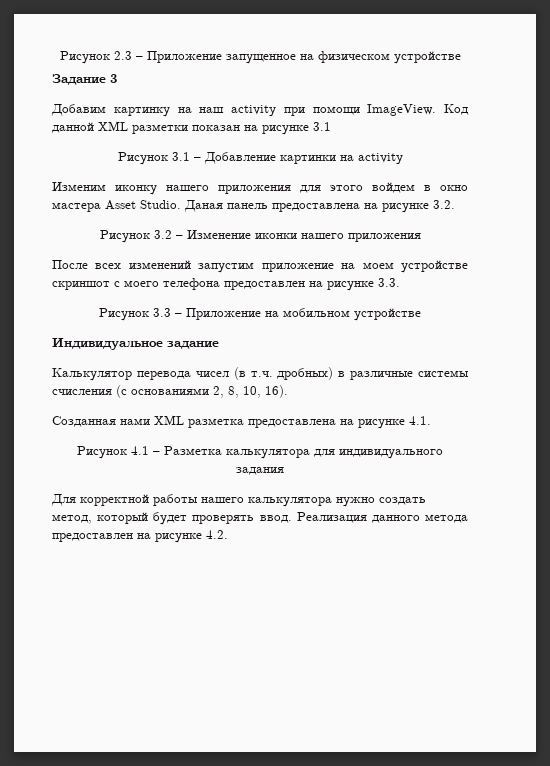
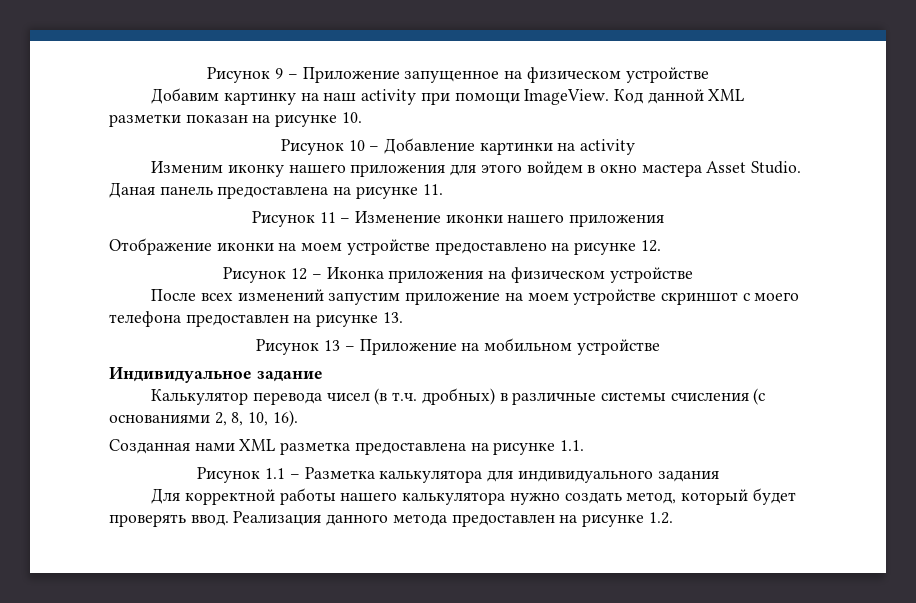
[59,51,132,64] Рисунок 2.3 -> [207,67,284,83] Рисунок 9
[52,74,117,85] // Задание 3 -> (709, 75) none
[313,122,331,131] [117,152,190,165] 3.1 // Рисунок 3.1 -> [341,112,362,123] [280,139,365,155] 10. // Рисунок 10
[433,200,455,209] [99,230,172,243] 3.2. // Рисунок 3.2 -> [422,184,443,195] [251,211,336,227] 11. // Рисунок 11
(421, 237) none -> [109,238,661,255] [223,267,693,283] // Отображение иконки на моем устройстве предоставлено на рисунке 12. // Рисунок 12 – Иконка приложения на физическом устройстве
[378,278,400,287] [99,308,171,321] 3.3. // Рисунок 3.3 -> [382,312,403,323] [256,339,341,355] 13. // Рисунок 13
[409,416,431,425] [77,446,149,459] 4.1. // Рисунок 4.1 -> [560,440,585,451] [197,467,286,483] 1.1. // Рисунок 1.1
[206,530,228,539] 4.2. -> [648,512,673,524] 1.2.

